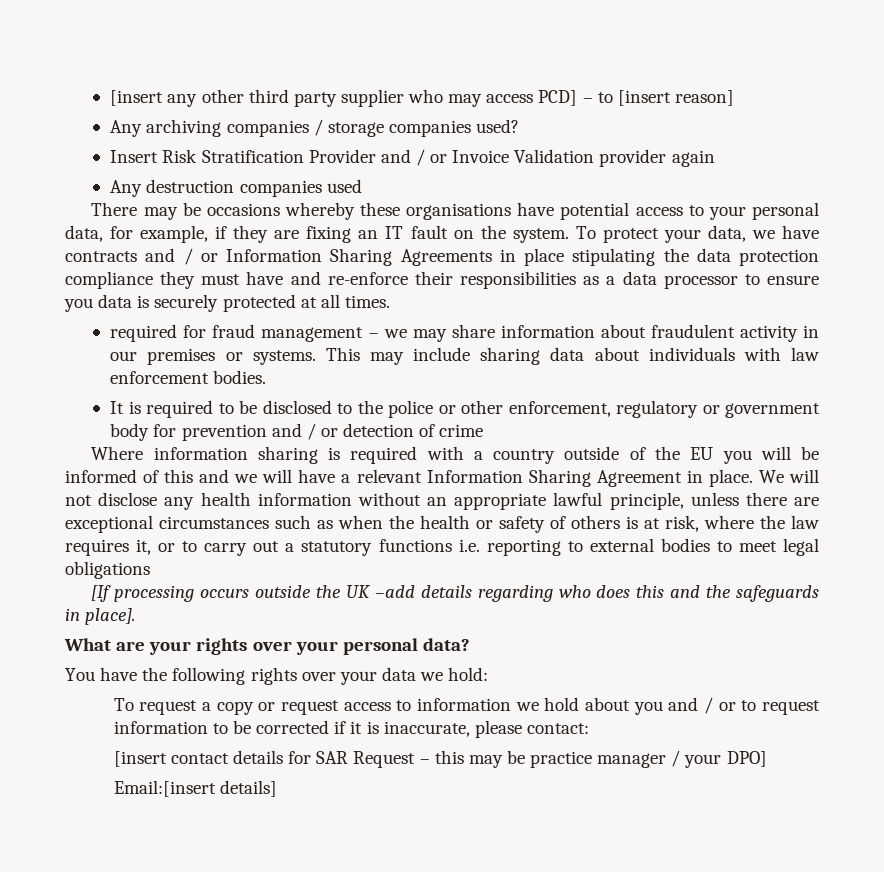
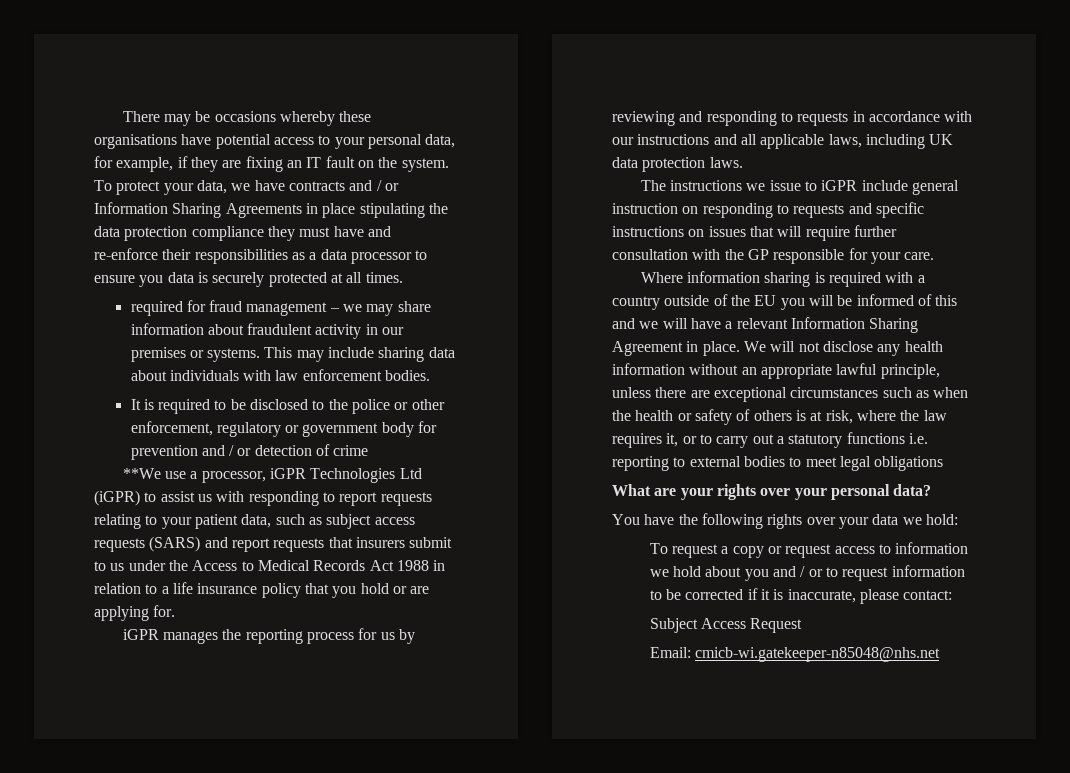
[110,89,734,107] [110,119,520,137] [110,149,715,167] [110,179,362,197] [insert any other third party supplier who may access PCD] – to [insert reason] // Any archiving companies / storage companies used? // Insert Risk Stratification Provider and / or Invoice Validation provider again // Any destruction companies used // -> (122, 116) none
(484, 430) none -> [122,468,422,483] [94,490,432,506] [94,514,415,529] [94,536,453,552] [94,560,446,571] [94,582,430,598] [94,605,176,621] [122,628,415,644] [612,111,973,126] [612,134,954,149] [612,157,743,172] [640,180,959,195] [612,202,924,218] [612,225,897,241] [612,248,935,264] // **We use a processor, iGPR Technologies Ltd (iGPR) to assist us with responding to report requests relating to your patient data, such as subject access requests (SARS) and report requests that insurers submit to us under the Access to Medical Records Act 1988 in relation to a life insurance policy that you hold or are applying for. // iGPR manages the reporting process for us by reviewing and responding to requests in accordance with our instructions and all applicable laws, including UK data protection laws. // The instructions we issue to iGPR include general instruction on responding to requests and specific instructions on issues that will require further consultation with the GP responsible for your care.
[91,585,820,602] [65,608,136,625] // [If processing occurs outside the UK –add details regarding who does this and the safeguards in place]. -> (944, 463) none
[113,750,767,768] [113,780,277,797] [insert contact details for SAR Request – this may be practice manager / your DPO] // Email:[insert details] -> [649,618,803,633] [649,647,941,662] Subject Access Request // Email: cmicb-wi.gatekeeper-n85048@nhs.net

